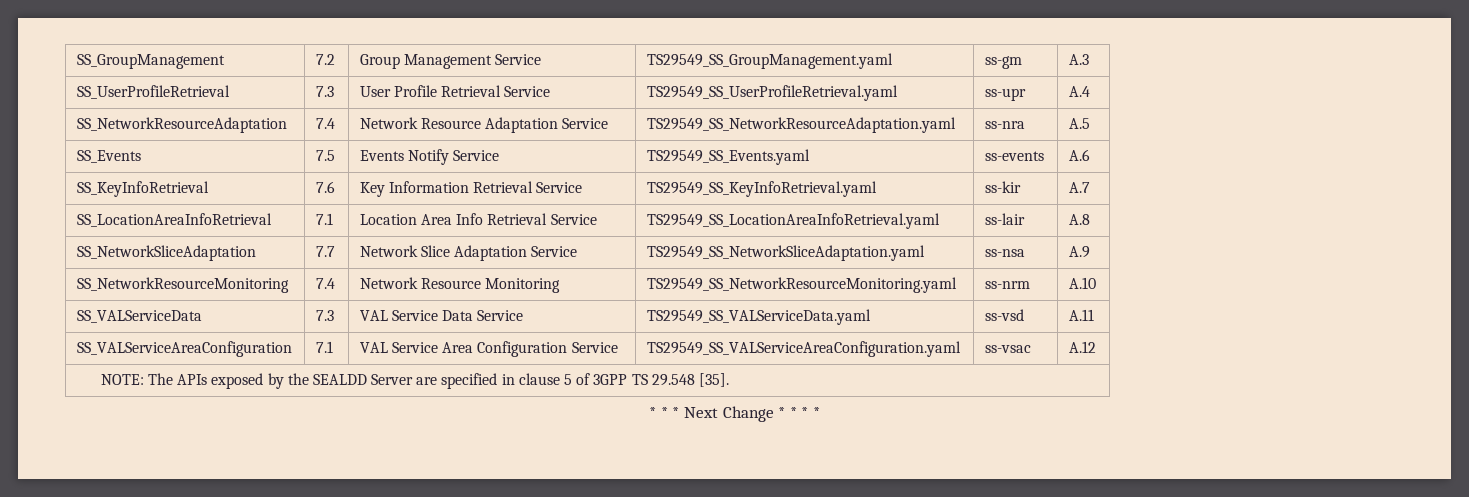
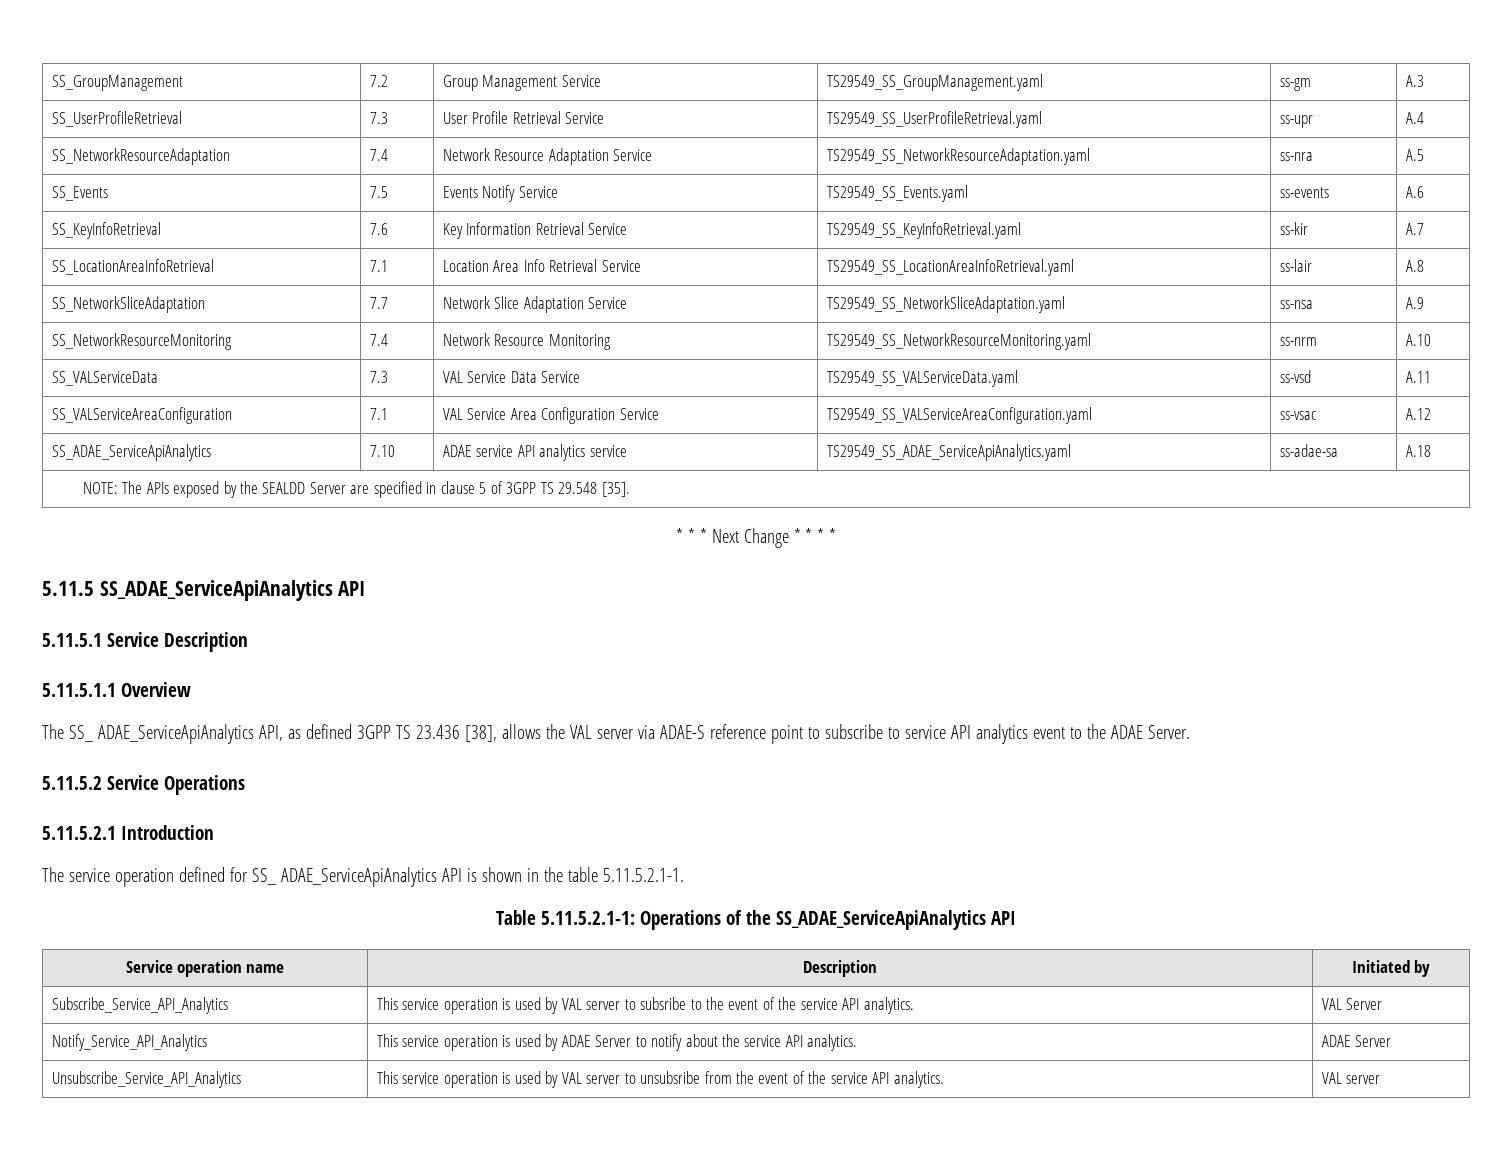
(1096, 347) none -> [51,444,211,461] [369,445,395,457] [442,444,627,461] [826,444,1071,461] [1279,444,1338,457] [1405,445,1431,457] // SS_ADAE_ServiceApiAnalytics | 7.10 | ADAE service API analytics service | TS29549_SS_ADAE_ServiceApiAnalytics.yaml | ss-adae-sa | A.18
(820, 412) none -> [42,580,366,601] [42,632,248,652] [42,682,191,697] [42,724,1190,744] [42,775,245,795] [42,825,214,840] [42,867,684,887] [496,910,1016,930] [125,960,285,977] [803,960,877,977] [1351,960,1431,977] [51,997,228,1014] [376,997,914,1014] [1321,998,1383,1010] [51,1034,207,1051] [376,1034,858,1051] [1321,1035,1392,1047] [51,1071,241,1088] [376,1071,944,1088] [1321,1072,1381,1084] // 5.11.5 SS_ADAE_ServiceApiAnalytics API // 5.11.5.1 Service Description // 5.11.5.1.1 Overview // The SS_ ADAE_ServiceApiAnalytics API, as defined 3GPP TS 23.436 [38], allows the VAL server via ADAE-S reference point to subscribe to service API analytics event to the ADAE Server. // 5.11.5.2 Service Operations // 5.11.5.2.1 Introduction // The service operation defined for SS_ ADAE_ServiceApiAnalytics API is shown in the table 5.11.5.2.1-1. // Table 5.11.5.2.1-1: Operations of the SS_ADAE_ServiceApiAnalytics API // Service operation name | Description | Initiated by // Subscribe_Service_API_Analytics | This service operation is used by VAL server to subsribe to the event of the service API analytics. | VAL Server // Notify_Service_API_Analytics | This service operation is used by ADAE Server to notify about the service API analytics. | ADAE Server // Unsubscribe_Service_API_Analytics | This service operation is used by VAL server to unsubsribe from the event of the service API analytics. | VAL server

